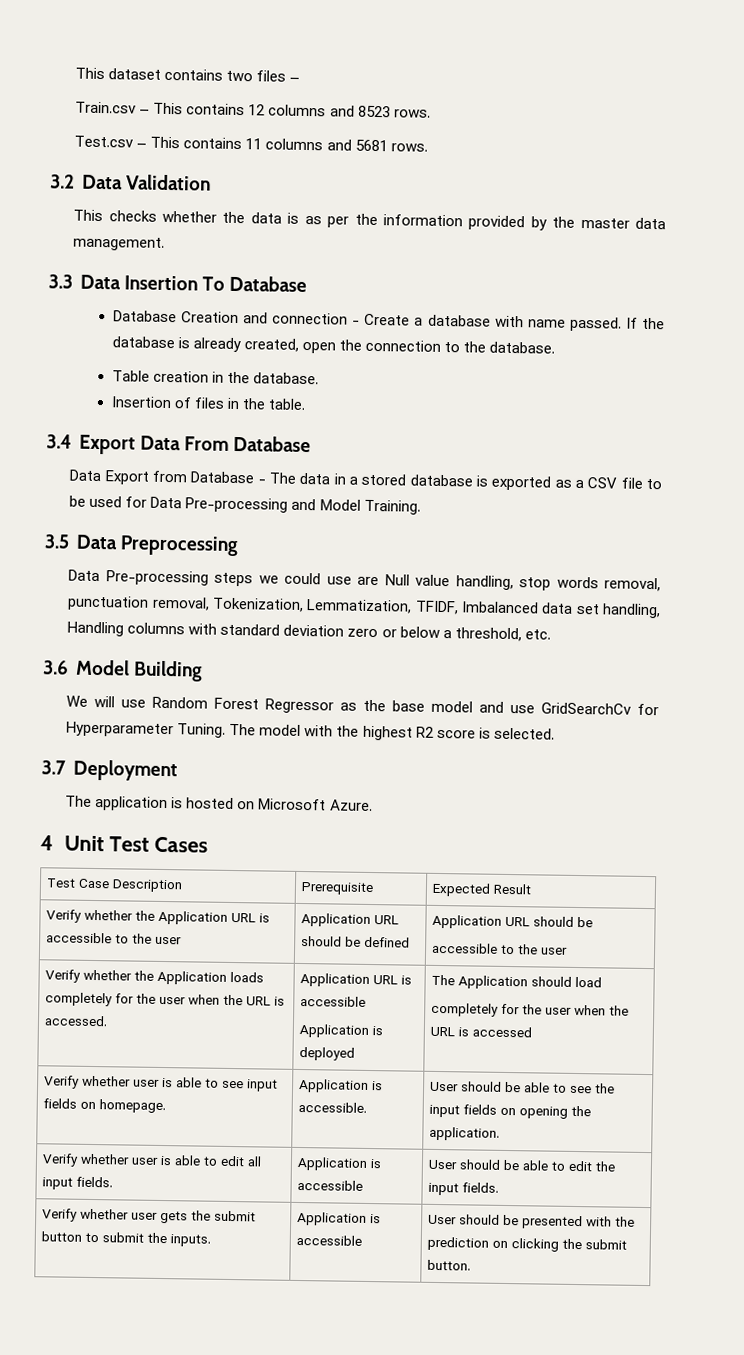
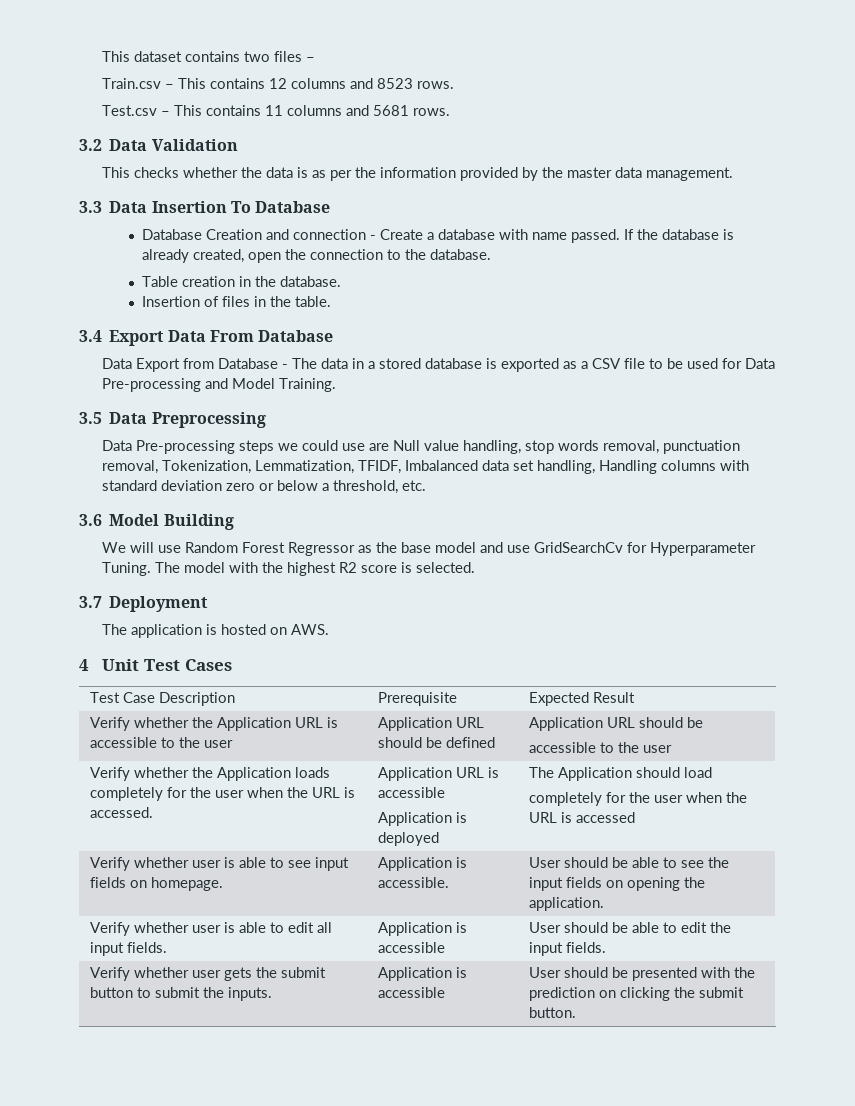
[258,798,373,812] Microsoft Azure. -> [291,624,330,635] AWS.

